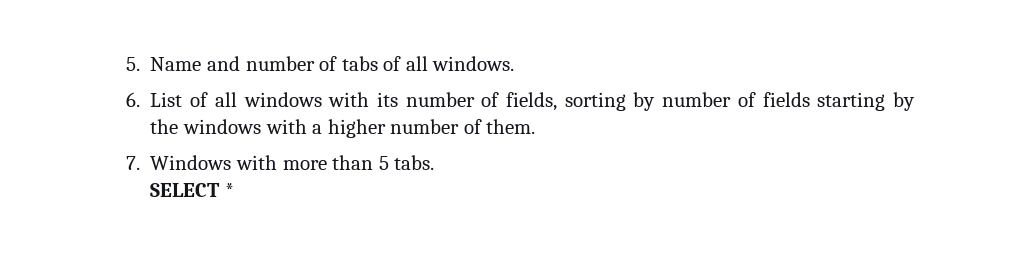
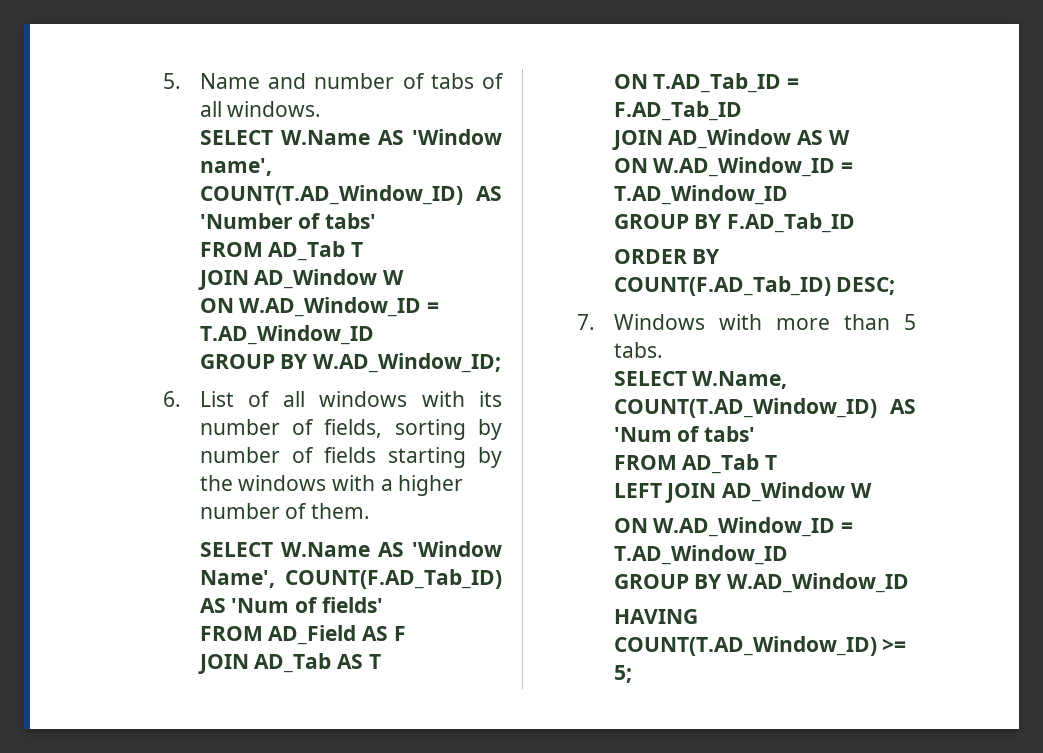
(515, 63) none -> [199,129,502,145] [199,158,272,176] [199,185,502,205] [199,213,377,229] [199,241,364,261] [197,269,405,290] [199,297,440,317] [199,325,374,345] [199,353,502,373] // SELECT W.Name AS 'Window name', COUNT(T.AD_Window_ID) AS 'Number of tabs' // FROM AD_Tab T // JOIN AD_Window W // ON W.AD_Window_ID = T.AD_Window_ID // GROUP BY W.AD_Window_ID;
(536, 126) none -> [199,541,502,557] [199,569,502,589] [199,597,383,613] [199,625,406,645] [197,653,381,674] [613,73,800,93] [613,101,742,121] [611,129,850,150] [613,157,854,177] [613,185,788,205] [613,213,856,233] [613,249,721,264] [613,276,896,296] // SELECT W.Name AS 'Window Name', COUNT(F.AD_Tab_ID) AS 'Num of fields' // FROM AD_Field AS F // JOIN AD_Tab AS T // ON T.AD_Tab_ID = F.AD_Tab_ID // JOIN AD_Window AS W // ON W.AD_Window_ID = T.AD_Window_ID // GROUP BY F.AD_Tab_ID // ORDER BY COUNT(F.AD_Tab_ID) DESC;
[224,183,234,197] * -> [692,371,788,389] [613,398,916,418] [613,426,756,442] [613,454,778,474] [613,482,872,503] [613,517,854,537] [613,545,788,565] [613,573,910,593] [613,609,698,624] [613,636,907,656] [613,665,632,683] W.Name, COUNT(T.AD_Window_ID) AS 'Num of tabs' // FROM AD_Tab T // LEFT JOIN AD_Window W // ON W.AD_Window_ID = T.AD_Window_ID // GROUP BY W.AD_Window_ID // HAVING COUNT(T.AD_Window_ID) >= 5;

